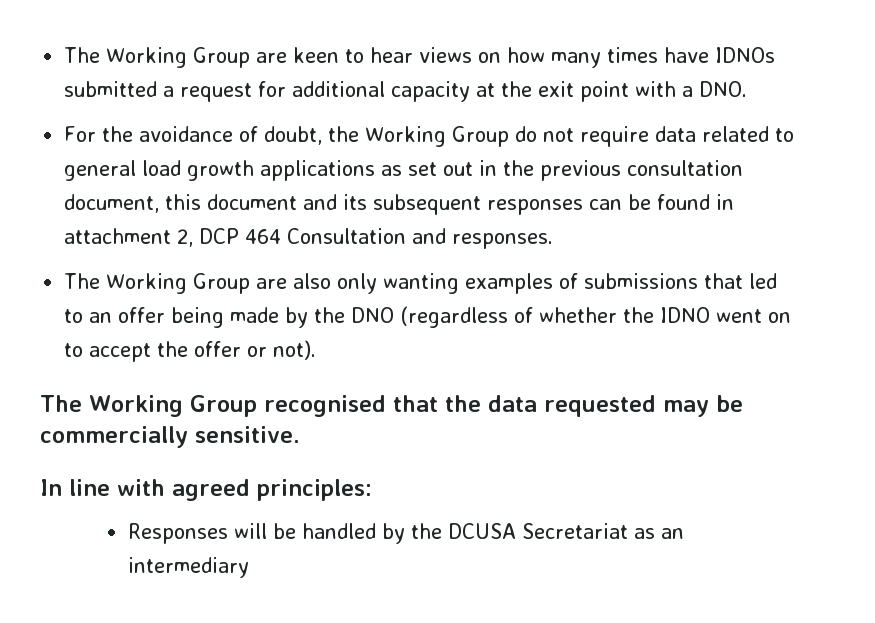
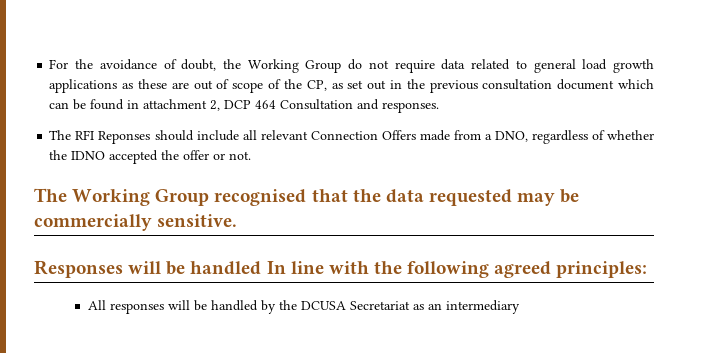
[64,47,776,68] [64,81,748,102] The Working Group are keen to hear views on how many times have IDNOs submitted a request for additional capacity at the exit point with a DNO. // -> (49, 64) none
(403, 170) none -> [138,79,343,93] these are out of scope of the CP, as
[64,194,584,215] document, this document and its subsequent responses -> [557,79,655,90] document which
[106,273,778,294] [64,306,792,328] [64,343,152,362] Working Group are also only wanting examples of submissions that led to an offer being made by the DNO (regardless of whether the IDNO went on to accept -> [75,130,654,144] [49,150,159,164] RFI Reponses should include all relevant Connection Offers made from a DNO, regardless of whether the IDNO accepted
[273,340,317,360] not). -> [229,151,252,160] not.
(300, 434) none -> [34,260,262,278] Responses will be handled
(165, 487) none -> [373,261,490,278] the following
[127,523,228,544] Responses -> [87,300,164,314] All responses

